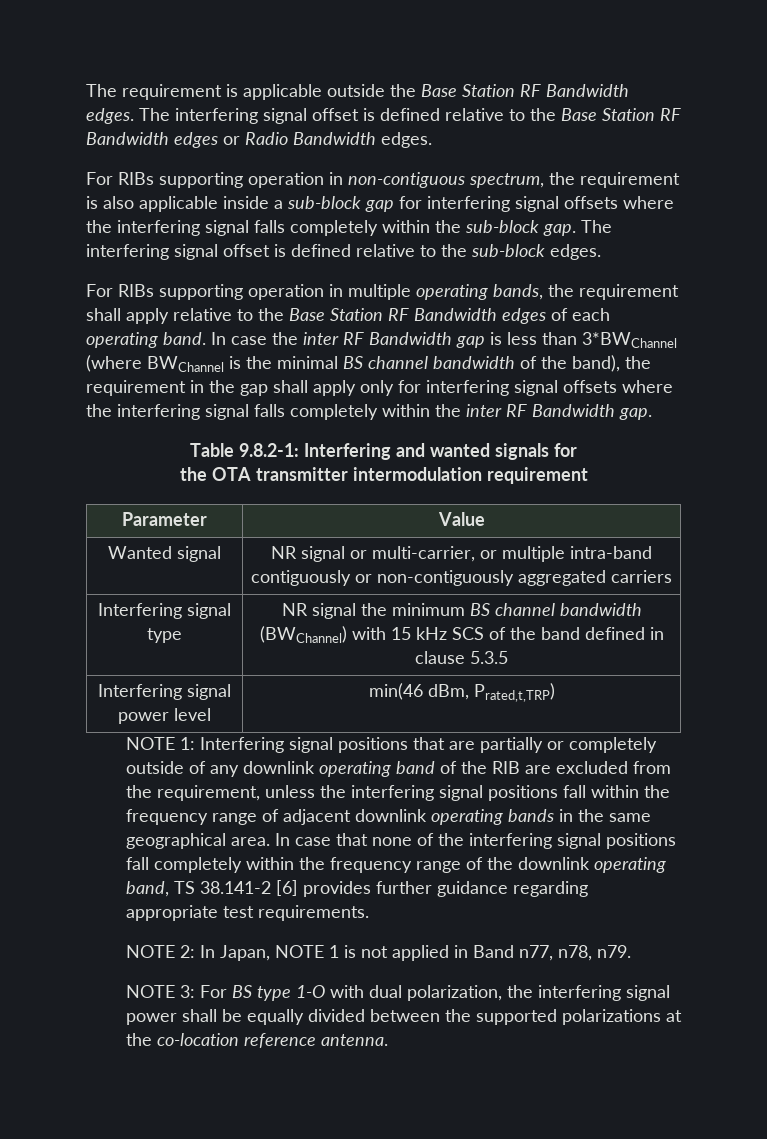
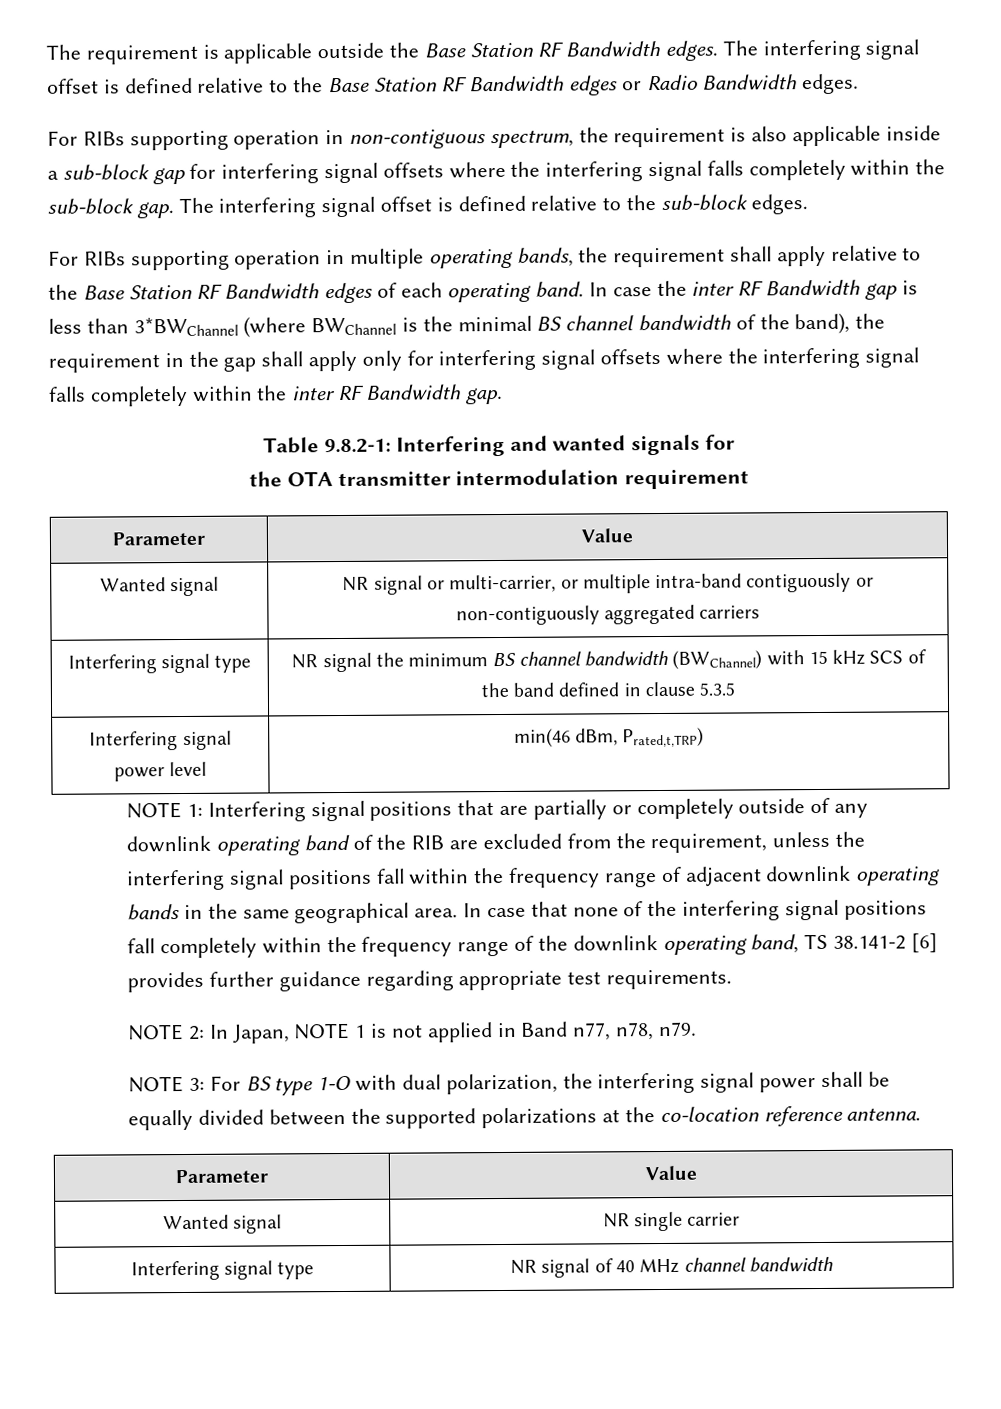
(388, 1040) none -> [175,1169,268,1184] [644,1165,697,1181] [162,1214,283,1234] [602,1211,741,1232] [130,1260,315,1281] [510,1256,834,1278] // Parameter | Value // Wanted signal | NR single carrier // Interfering signal type | NR signal of 40 MHz channel bandwidth

